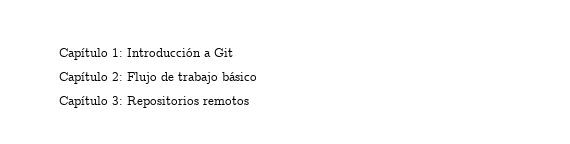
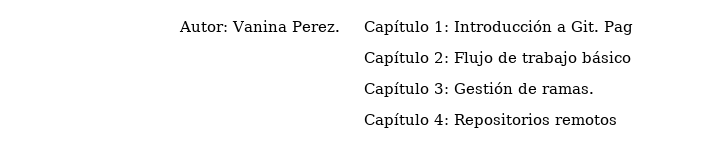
(59, 54) none -> [179,20,340,32] Autor: Vanina Perez. //
[214,48,233,57] Git -> [571,20,633,35] Git. Pag
(123, 100) none -> [454,82,594,94] [364,113,449,128] Gestión de ramas. // Capítulo 4:

